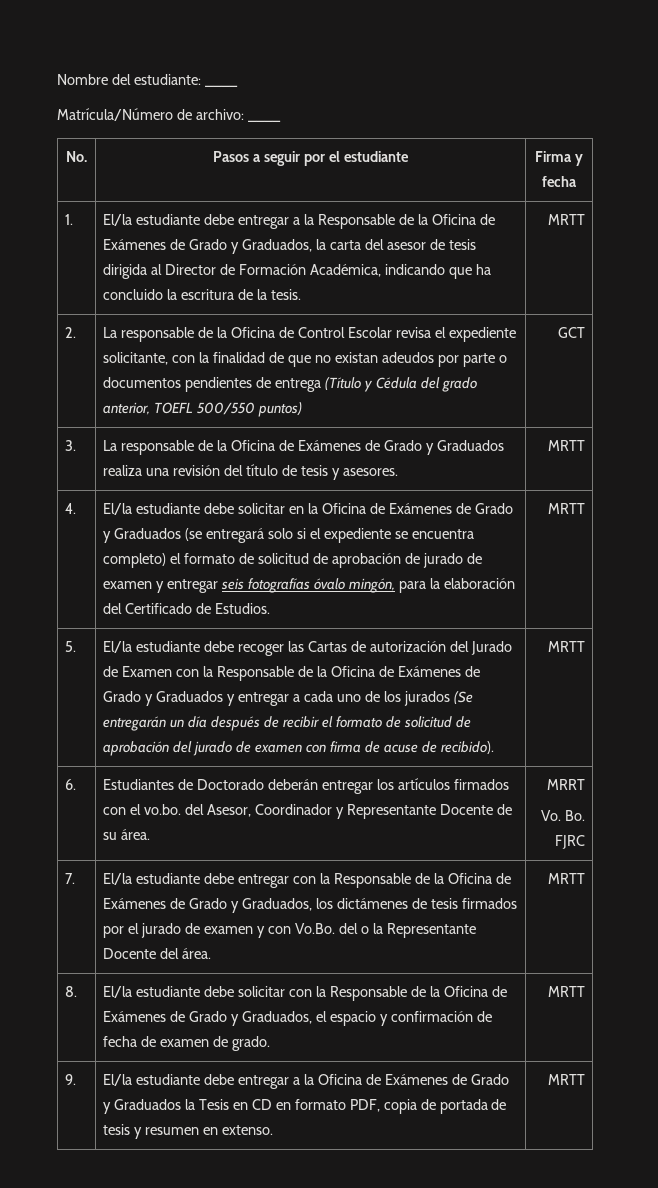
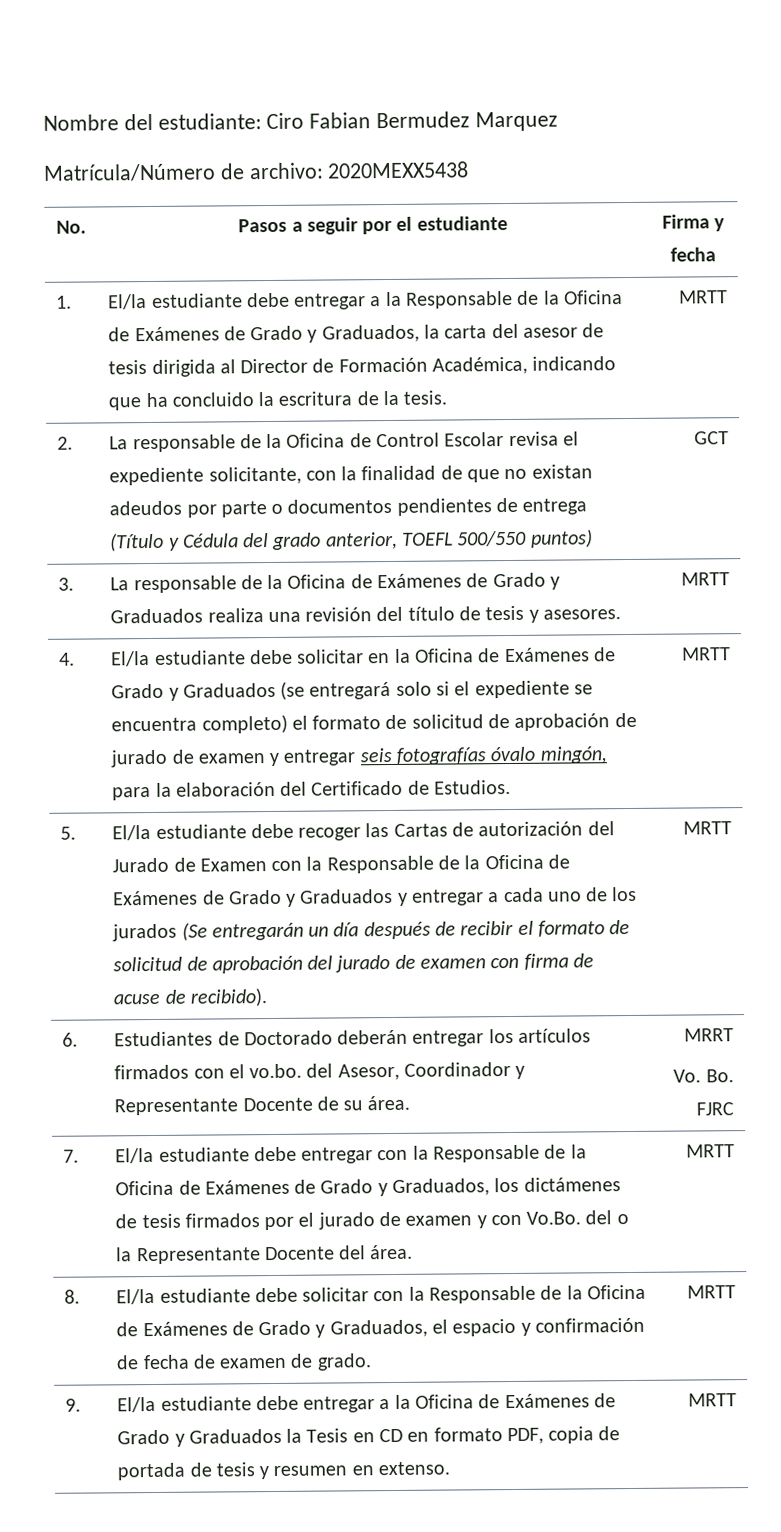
[204,85,238,87] ____ -> [266,111,558,132] Ciro Fabian Bermudez Marquez
[247,120,281,122] ____ -> [327,161,470,179] 2020MEXX5438

